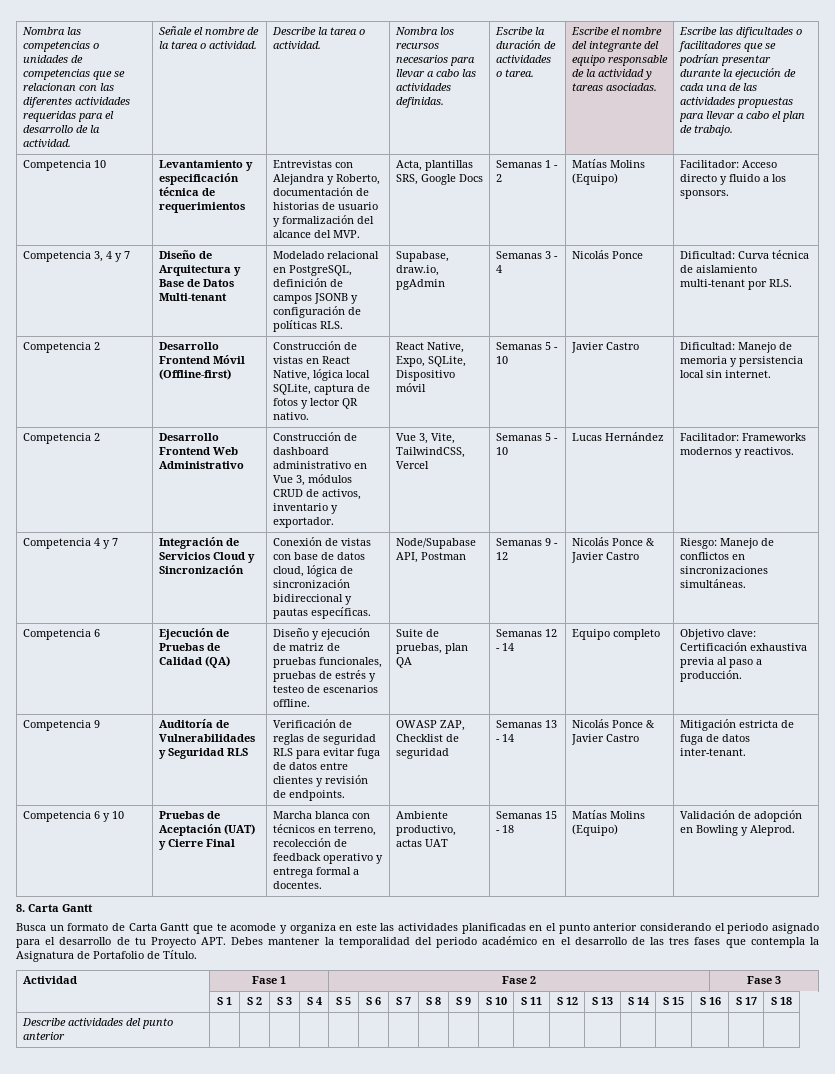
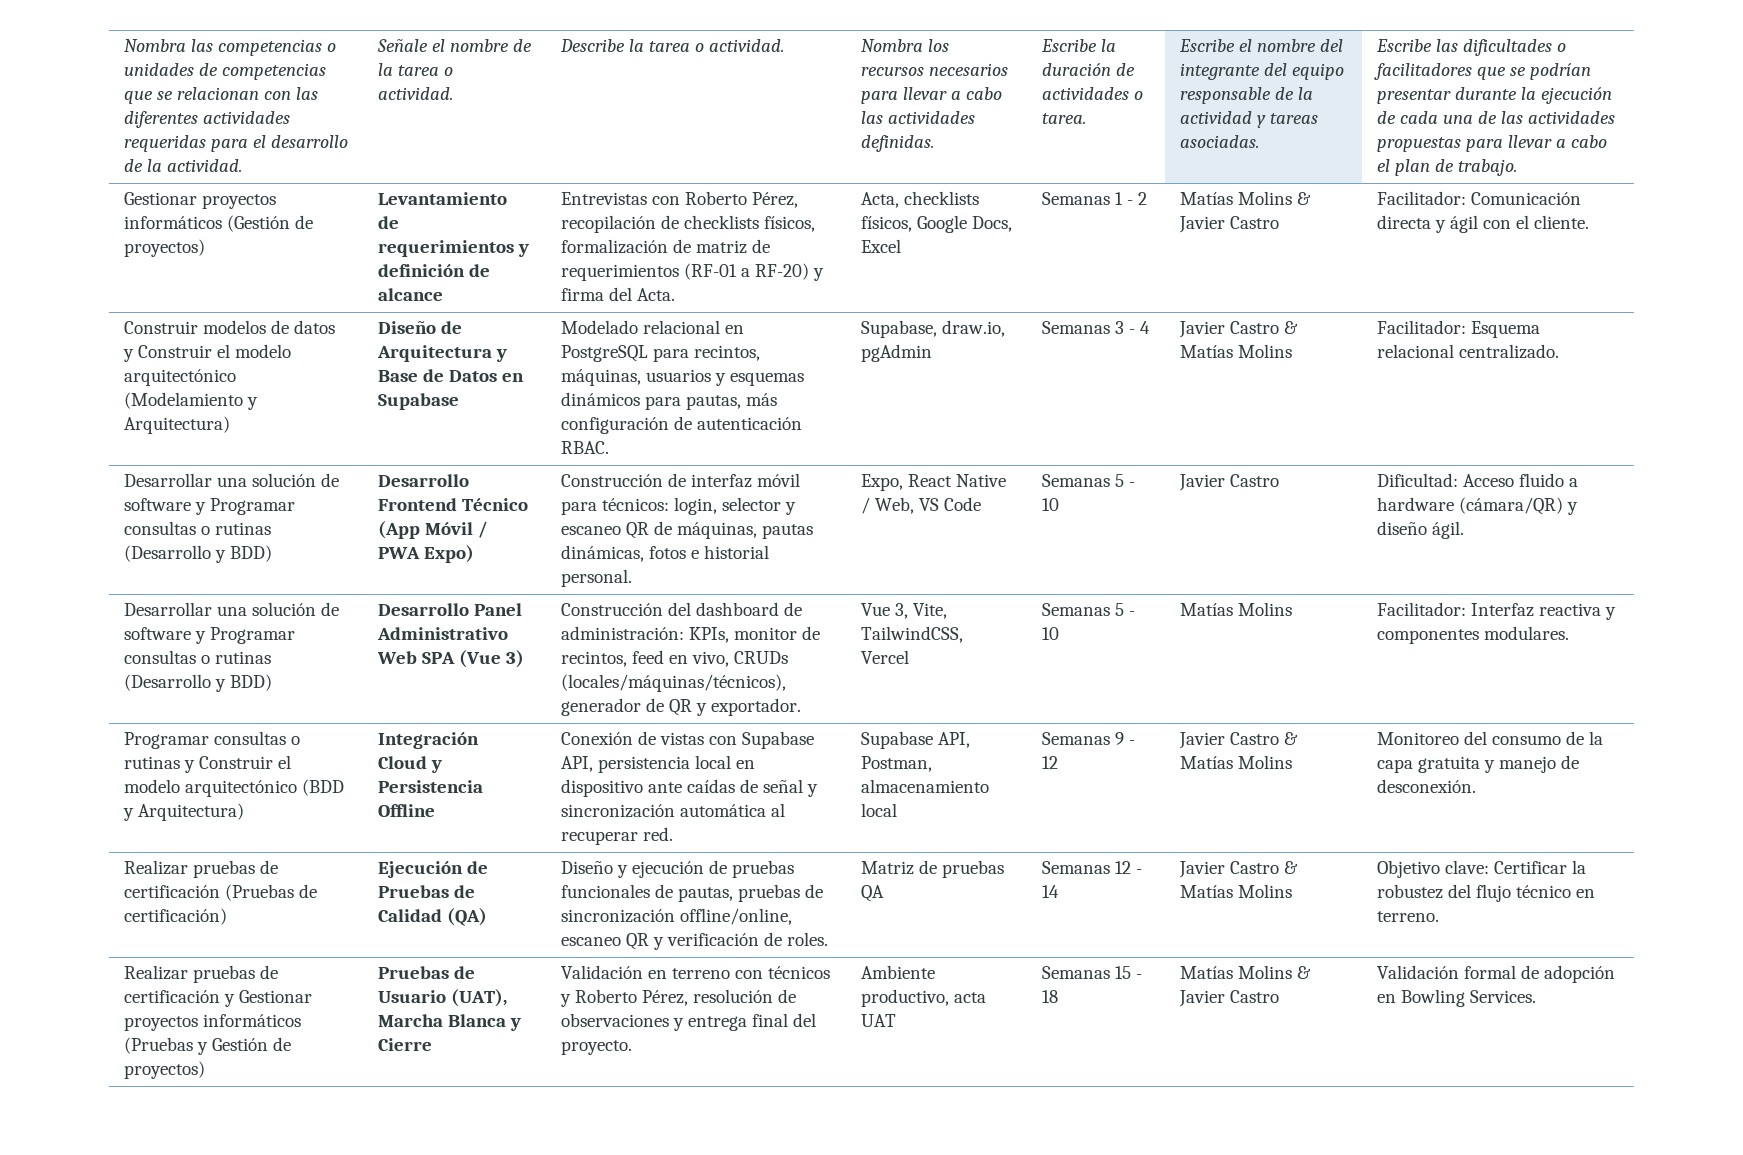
[22,160,106,171] [158,160,253,171] [158,173,239,185] [158,187,215,196] [158,202,245,213] [272,160,353,168] [272,174,380,185] [272,187,369,196] [272,202,378,210] [272,215,374,227] [272,230,360,238] [395,160,473,171] [395,174,483,185] Competencia 10 | Levantamiento y especificación técnica de requerimientos | Entrevistas con Alejandra y Roberto, documentación de historias de usuario y formalización del alcance del MVP. | Acta, plantillas SRS, Google Docs -> [124,192,277,209] [124,215,314,232] [124,239,206,257] [378,192,508,205] [378,216,400,229] [378,240,530,257] [378,264,491,277] [378,288,444,301] [561,191,799,208] [561,215,816,233] [561,239,771,254] [561,263,825,281] [561,287,676,301] [861,191,980,208] [861,215,1013,233] [861,239,902,253] Gestionar proyectos informáticos (Gestión de proyectos) | Levantamiento de requerimientos y definición de alcance | Entrevistas con Roberto Pérez, recopilación de checklists físicos, formalización de matriz de requerimientos (RF-01 a RF-20) y firma del Acta. | Acta, checklists físicos, Google Docs, Excel
[571,173,618,185] [679,160,777,168] [679,174,786,185] [679,190,729,199] [22,251,130,262] (Equipo) | Facilitador: Acceso directo y fluido a los sponsors. // Competencia 3, 4 y 7 -> [1297,192,1312,205] [1179,216,1280,233] [1377,191,1582,205] [1377,215,1590,233] [124,320,336,334] [123,344,292,362] [124,369,237,386] [124,392,259,410] [124,416,231,434] & Javier Castro | Facilitador: Comunicación directa y ágil con el cliente. // Construir modelos de datos y Construir el modelo arquitectónico (Modelamiento y Arquitectura)
[158,293,227,301] Multi-tenant -> [502,373,525,382] [378,393,460,410] en Supabase
[288,265,352,276] [272,278,343,287] [272,293,358,304] [272,306,361,318] [272,320,343,332] PostgreSQL, definición de campos JSONB y configuración de políticas RLS. -> [561,345,761,362] [561,369,805,386] [561,392,778,410] [561,416,803,434] [561,441,610,454] PostgreSQL para recintos, máquinas, usuarios y esquemas dinámicos para pautas, más configuración de autenticación RBAC.
[571,250,643,259] [679,250,809,259] [679,265,757,273] [679,279,792,290] [22,342,100,353] [158,342,219,350] [158,355,245,364] [158,369,231,380] [272,341,357,350] [272,356,350,364] [272,369,370,381] [272,384,370,395] [272,398,358,409] [272,412,309,420] [395,342,464,353] [395,356,466,367] [395,370,455,381] [395,383,426,392] Nicolás Ponce | Dificultad: Curva técnica de aislamiento multi-tenant por RLS. // Competencia 2 | Desarrollo Frontend Móvil (Offline-first) | Construcción de vistas en React Native, lógica local SQLite, captura de fotos y lector QR nativo. | React Native, Expo, SQLite, Dispositivo móvil -> [1179,321,1299,338] [1180,344,1293,358] [1377,320,1541,338] [1377,344,1560,359] [124,473,340,487] [124,498,296,515] [124,521,272,535] [124,545,273,563] [378,474,470,487] [378,498,529,511] [378,521,489,539] [378,545,475,563] [561,473,801,488] [561,497,797,515] [561,521,814,539] [561,545,770,562] [561,569,633,587] [861,474,1007,491] [861,497,982,514] Javier Castro & Matías Molins | Facilitador: Esquema relacional centralizado. // Desarrollar una solución de software y Programar consultas o rutinas (Desarrollo y BDD) | Desarrollo Frontend Técnico (App Móvil / PWA Expo) | Construcción de interfaz móvil para técnicos: login, selector y escaneo QR de máquinas, pautas dinámicas, fotos e historial personal. | Expo, React Native / Web, VS Code
[737,342,792,353] [679,356,803,367] [679,370,771,378] [22,433,100,444] [158,433,219,441] [158,447,238,455] [158,461,244,469] [272,432,357,441] [272,447,329,455] [272,461,367,469] [272,474,352,486] [272,489,361,500] [272,503,328,511] Manejo de memoria y persistencia local sin internet. // Competencia 2 | Desarrollo Frontend Web Administrativo | Construcción de dashboard administrativo en Vue 3, módulos CRUD de activos, inventario -> [1463,473,1579,487] [1377,497,1579,515] [1377,521,1465,539] [124,602,340,616] [124,627,296,644] [124,650,272,664] [124,674,273,692] [378,603,523,616] [377,627,509,640] [377,650,525,668] [561,602,803,616] [561,626,821,643] [561,650,789,667] [561,674,787,692] [561,698,693,716] Acceso fluido a hardware (cámara/QR) y diseño ágil. // Desarrollar una solución de software y Programar consultas o rutinas (Desarrollo y BDD) | Desarrollo Panel Administrativo Web SPA (Vue 3) | Construcción del dashboard de administración: KPIs, monitor de recintos, feed en vivo, CRUDs (locales/máquinas/técnicos), generador de QR
[571,432,664,441] [679,433,806,441] [679,447,794,458] [22,538,118,549] [158,537,239,549] [158,552,255,563] [158,565,244,574] [272,537,371,546] [272,552,365,560] [272,565,353,577] [272,579,350,588] [272,594,352,605] [272,607,371,619] [395,538,476,549] [395,552,466,563] Lucas Hernández | Facilitador: Frameworks modernos y reactivos. // Competencia 4 y 7 | Integración de Servicios Cloud y Sincronización | Conexión de vistas con base de datos cloud, lógica de sincronización bidireccional y pautas específicas. | Node/Supabase API, Postman -> [1180,602,1293,616] [1377,602,1617,620] [1377,626,1570,644] [124,731,301,749] [124,755,292,773] [124,779,345,797] [123,803,245,821] [378,732,480,749] [378,756,443,773] [378,780,484,793] [378,804,436,817] [561,731,815,749] [561,755,756,773] [561,779,819,797] [561,803,786,818] [561,827,674,845] [861,731,971,749] [861,756,933,772] [861,779,990,793] [861,803,898,817] Matías Molins | Facilitador: Interfaz reactiva y componentes modulares. // Programar consultas o rutinas y Construir el modelo arquitectónico (BDD y Arquitectura) | Integración Cloud y Persistencia Offline | Conexión de vistas con Supabase API, persistencia local en dispositivo ante caídas de señal y sincronización automática al recuperar red. | Supabase API, Postman, almacenamiento local
[571,537,655,546] [570,552,639,563] [679,538,774,549] [679,552,745,560] [679,566,768,574] [679,579,746,588] [22,629,100,640] Nicolás Ponce & Javier Castro | Riesgo: Manejo de conflictos en sincronizaciones simultáneas. // Competencia 6 -> [1179,732,1299,749] [1180,755,1293,769] [1377,731,1604,745] [1377,755,1580,773] [1377,779,1477,793] [124,860,279,878] [124,884,318,901] [124,908,228,925] Javier Castro & Matías Molins | Monitoreo del consumo de la capa gratuita y manejo de desconexión. // Realizar pruebas de certificación (Pruebas de certificación)
[288,643,340,651] [272,657,382,668] [272,670,376,682] [272,685,378,693] [272,699,310,707] [395,629,439,637] [395,643,468,654] matriz de pruebas funcionales, pruebas de estrés y testeo de escenarios offline. | Suite de pruebas, plan -> [732,860,795,878] [561,884,824,902] [561,908,793,925] [561,932,829,950] [861,860,1005,878] pruebas funcionales de pautas, pruebas de sincronización offline/online, escaneo QR y verificación de roles. | Matriz de pruebas
[571,629,660,640] [679,629,756,640] [679,642,807,651] [679,657,762,668] [679,670,742,682] [22,720,100,731] [158,719,229,728] [158,734,255,742] [158,748,248,759] [272,719,352,728] [272,734,376,745] [272,748,380,759] [272,762,348,770] [272,775,368,787] [272,790,345,801] [395,720,465,731] [395,734,459,742] [395,748,449,759] [495,720,557,728] [495,734,514,742] [571,719,655,728] [570,734,639,745] [679,719,794,731] [679,734,750,745] [679,748,746,756] [22,811,124,822] [158,811,220,819] [158,824,255,836] [158,839,235,850] [272,811,370,819] [272,824,376,836] [272,838,347,847] [272,853,383,864] [272,867,359,878] [272,881,322,889] Equipo completo | Objetivo clave: Certificación exhaustiva previa al paso a producción. // Competencia 9 | Auditoría de Vulnerabilidades y Seguridad RLS | Verificación de reglas de seguridad RLS para evitar fuga de datos entre clientes y revisión de endpoints. | OWASP ZAP, Checklist de seguridad | Semanas 13 - 14 | Nicolás Ponce & Javier Castro | Mitigación estricta de fuga de datos inter-tenant. // Competencia 6 y 10 | Pruebas de Aceptación (UAT) y Cierre Final | Marcha blanca con técnicos en terreno, recolección de feedback operativo y entrega formal a docentes. -> [1179,861,1299,878] [1180,884,1293,898] [1377,860,1587,878] [1377,884,1596,902] [1377,911,1440,922] [124,965,279,983] [124,990,313,1007] [124,1014,302,1031] [124,1037,292,1055] [124,1061,206,1079] [378,966,476,979] [378,989,508,1007] [378,1014,522,1031] [378,1038,433,1051] [561,965,831,979] [560,989,797,1007] [561,1013,817,1031] [561,1040,633,1055] Javier Castro & Matías Molins | Objetivo clave: Certificar la robustez del flujo técnico en terreno. // Realizar pruebas de certificación y Gestionar proyectos informáticos (Pruebas y Gestión de proyectos) | Pruebas de Usuario (UAT), Marcha Blanca y Cierre | Validación en terreno con técnicos y Roberto Pérez, resolución de observaciones y entrega final del proyecto.
[395,839,422,847] actas -> [954,992,987,1003] acta
[571,824,618,836] [679,810,735,819] (Equipo) | Validación -> [1297,966,1312,979] [1179,990,1280,1007] [1377,965,1517,979] & Javier Castro | Validación formal
[740,825,795,836] [16,904,93,912] [16,923,820,934] [16,936,819,948] [16,950,197,962] [22,976,77,984] [252,976,286,984] [502,976,536,984] [747,976,781,984] [217,997,232,1005] [247,997,262,1005] [277,997,292,1005] [306,997,322,1005] [336,997,351,1005] [366,997,381,1005] [396,997,411,1005] [426,997,441,1005] [456,997,471,1005] [485,997,507,1005] [521,997,542,1005] [556,997,578,1005] [592,997,613,1005] [627,997,649,1005] [663,997,684,1005] [699,997,721,1005] [735,997,757,1005] [771,997,792,1005] [21,1018,173,1029] [22,1032,65,1040] y Aleprod. // 8. Carta Gantt // Busca un formato de Carta Gantt que te acomode y organiza en este las actividades planificadas en el punto anterior considerando el periodo asignado para el desarrollo de tu Proyecto APT. Debes mantener la temporalidad del periodo académico en el desarrollo de las tres fases que contempla la Asignatura de Portafolio de Título. // Actividad | Fase 1 | Fase 2 | Fase 3 // | S 1 | S 2 | S 3 | S 4 | S 5 | S 6 | S 7 | S 8 | S 9 | S 10 | S 11 | S 12 | S 13 | S 14 | S 15 | S 16 | S 17 | S 18 // Describe actividades del punto anterior | | | | | | | | | | | | | | | | | | -> [1470,990,1537,1003] Services.

